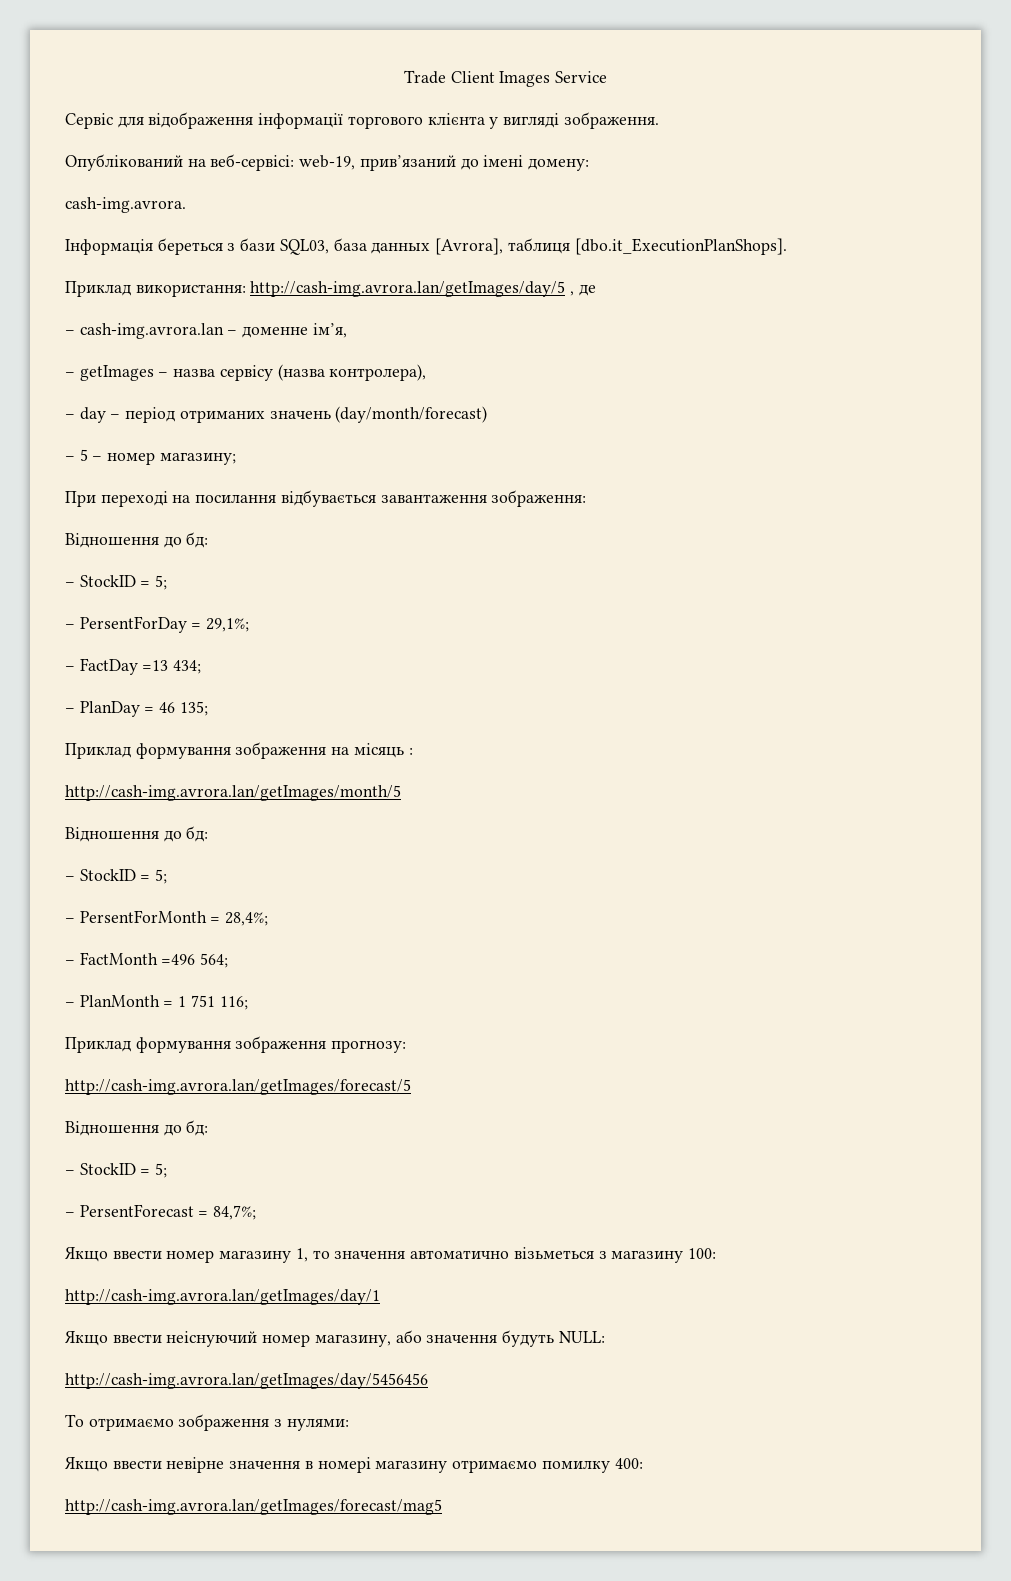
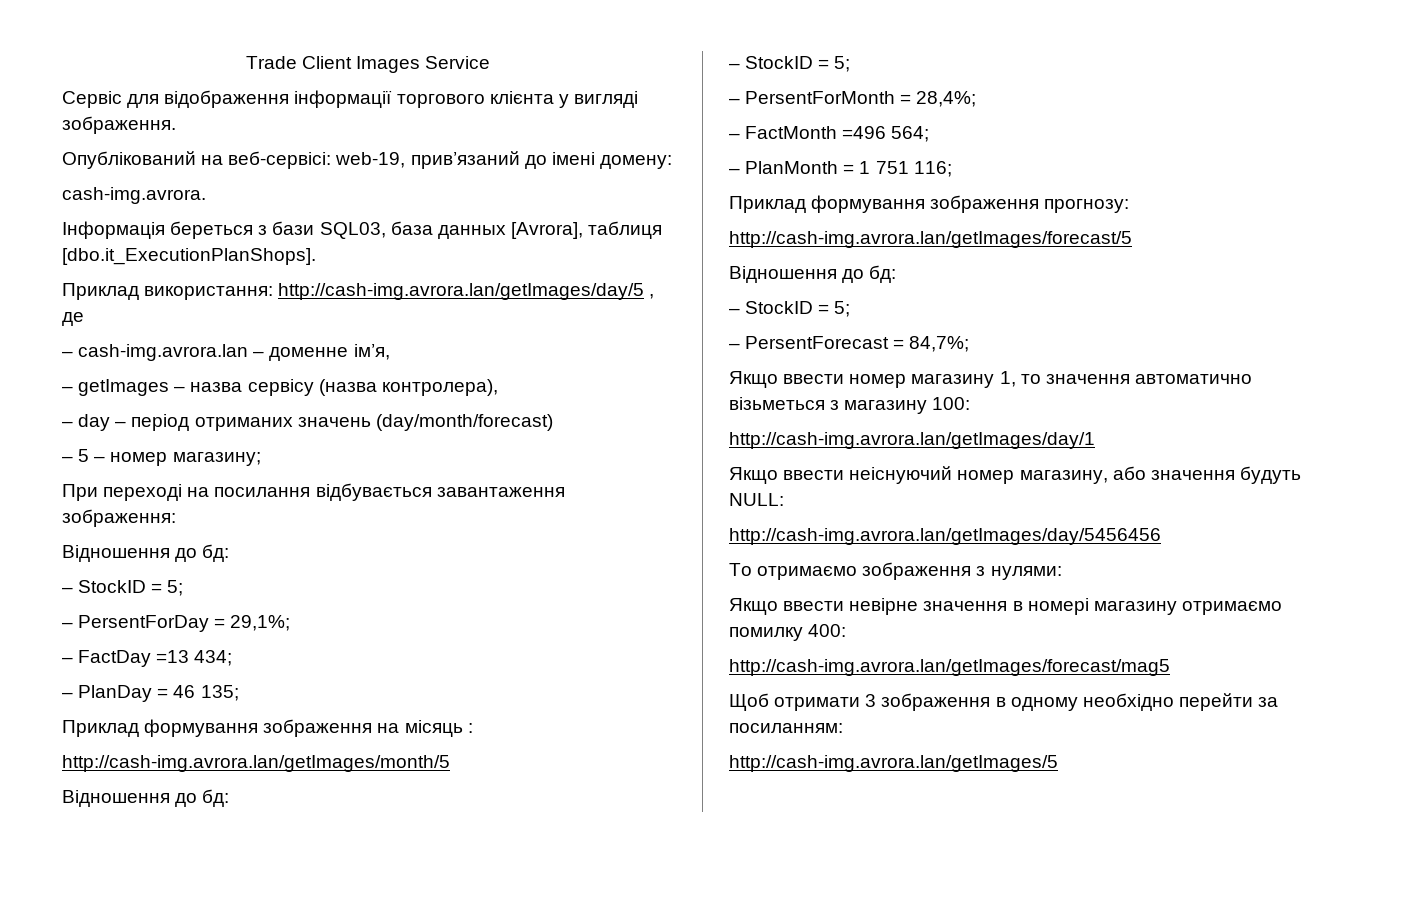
(442, 1507) none -> [729,693,1279,711] [729,723,843,733] [729,755,1058,772] // Щоб отримати 3 зображення в одному необхідно перейти за посиланням: // http://cash-img.avrora.lan/getImages/5

